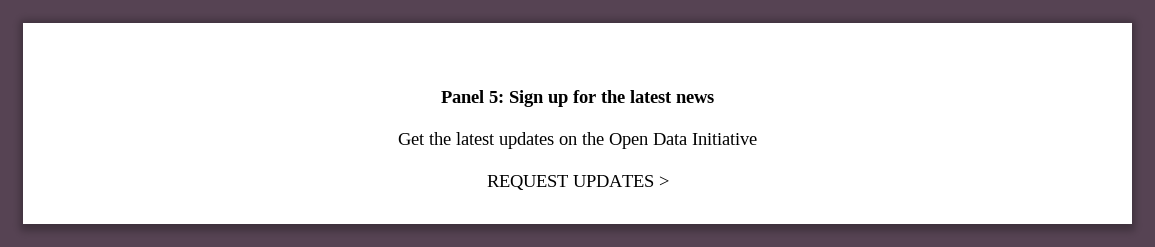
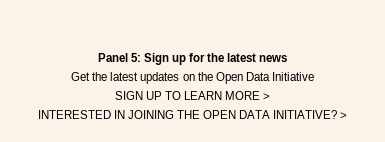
[486,175,654,190] REQUEST UPDATES -> [114,91,271,100] [37,110,338,119] SIGN UP TO LEARN MORE > // INTERESTED IN JOINING THE OPEN DATA INITIATIVE?

